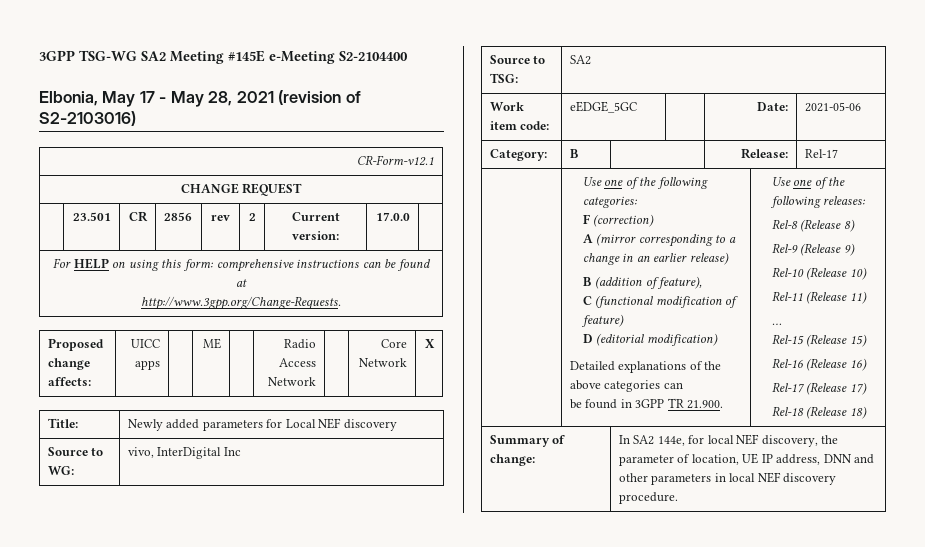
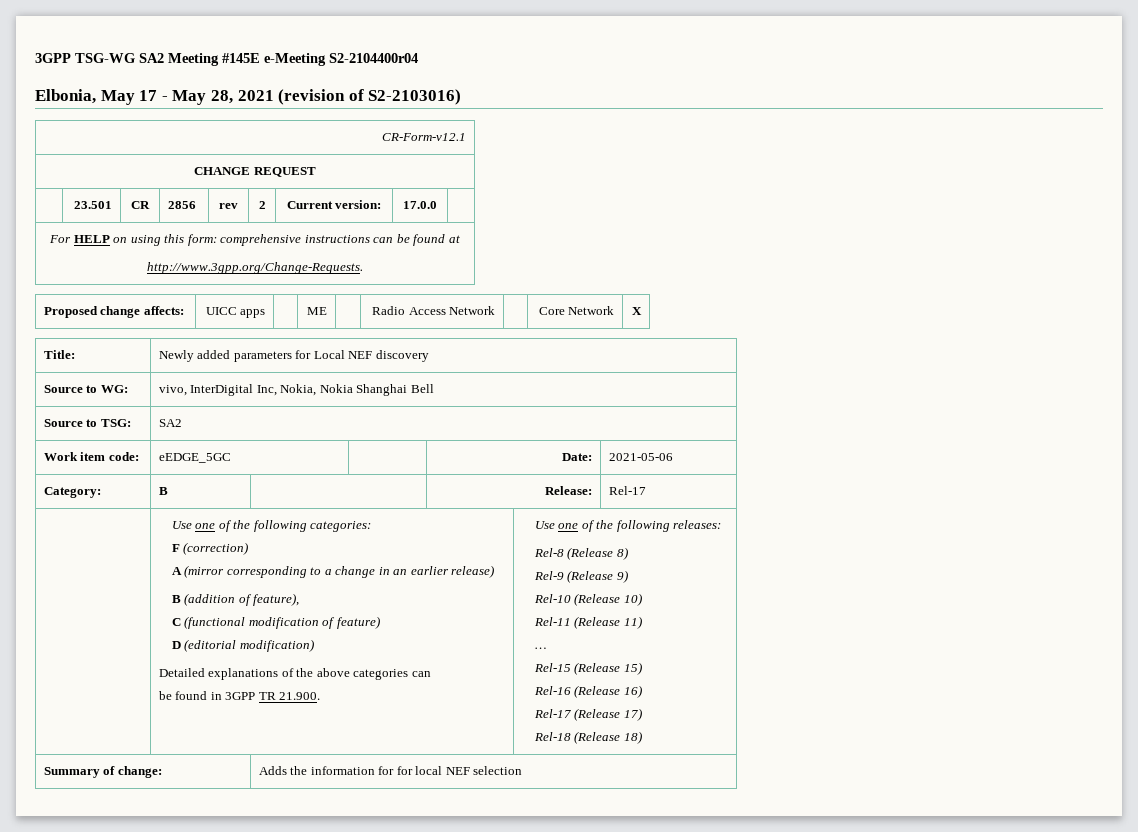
[339,51,408,61] S2-2104400 -> [329,53,418,63] S2-2104400r04
[223,447,241,456] Inc -> [256,384,434,396] Inc, Nokia, Nokia Shanghai Bell
[618,434,839,447] [618,453,875,466] [618,472,837,485] [618,492,678,504] In SA2 144e, for local NEF discovery, the parameter of location, UE IP address, DNN and other parameters in local NEF discovery procedure. -> [258,766,523,775] Adds the information for for local NEF selection

